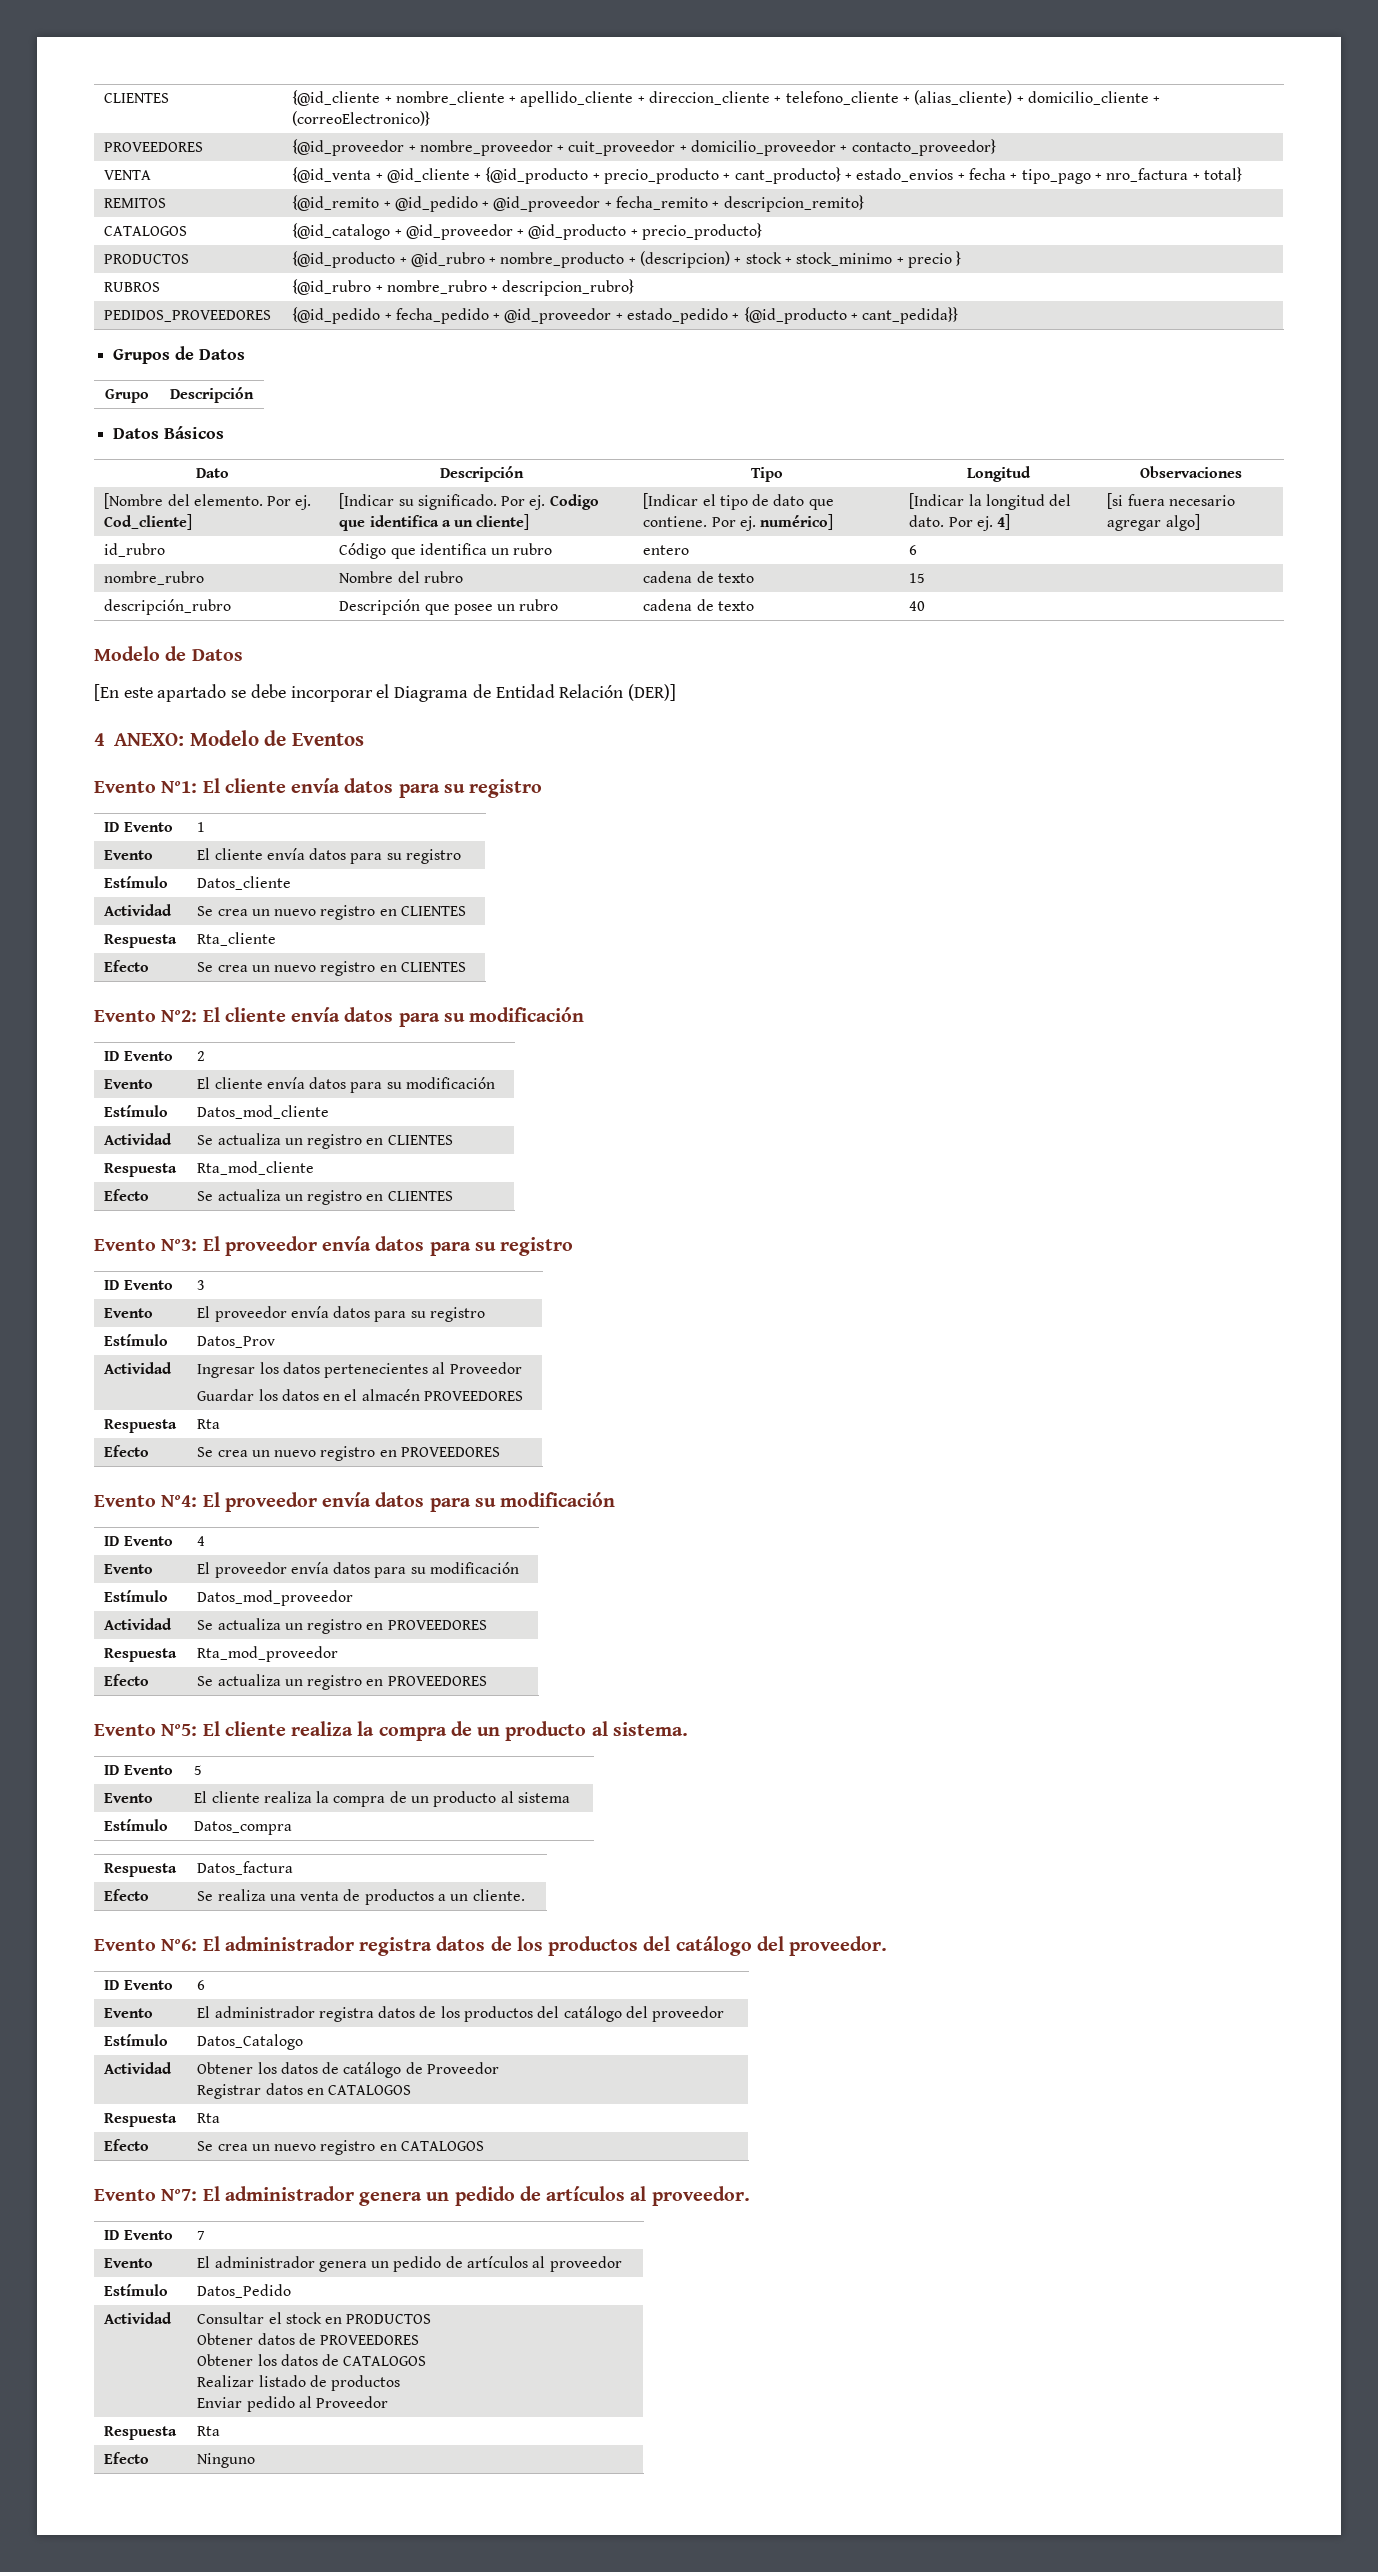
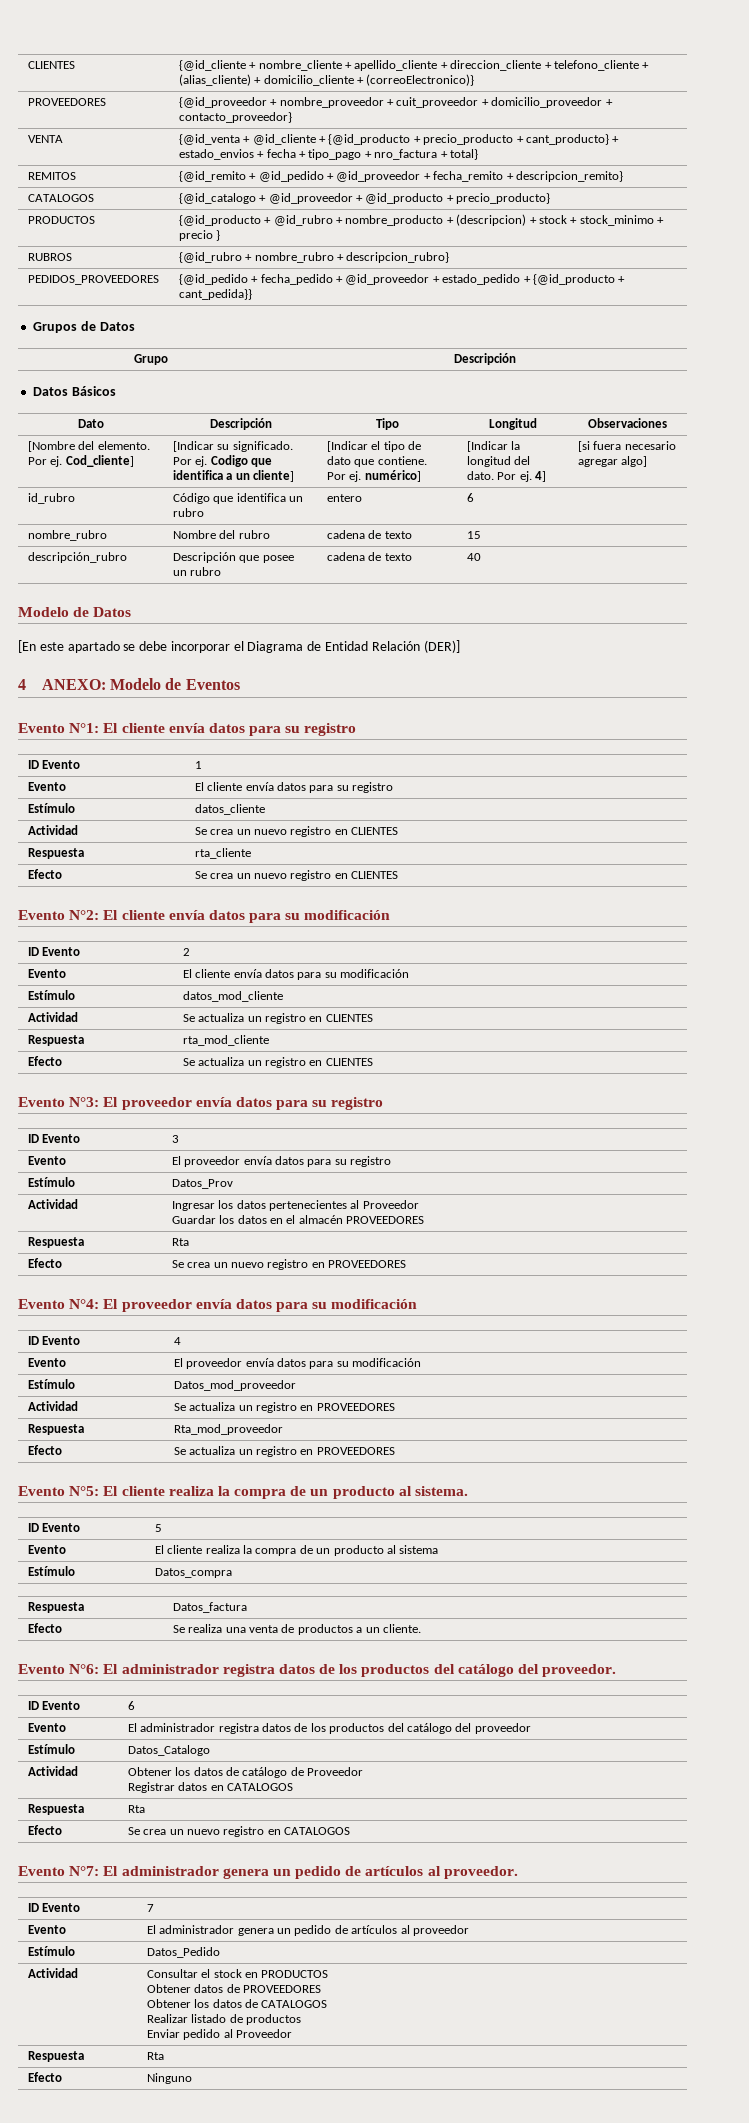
[197,876,292,890] Datos_cliente -> [194,804,265,815] datos_cliente
[197,932,277,946] Rta_cliente -> [194,848,251,859] rta_cliente
[197,1105,330,1119] Datos_mod_cliente -> [182,991,283,1002] datos_mod_cliente
[197,1161,315,1175] Rta_mod_cliente -> [182,1035,269,1046] rta_mod_cliente

